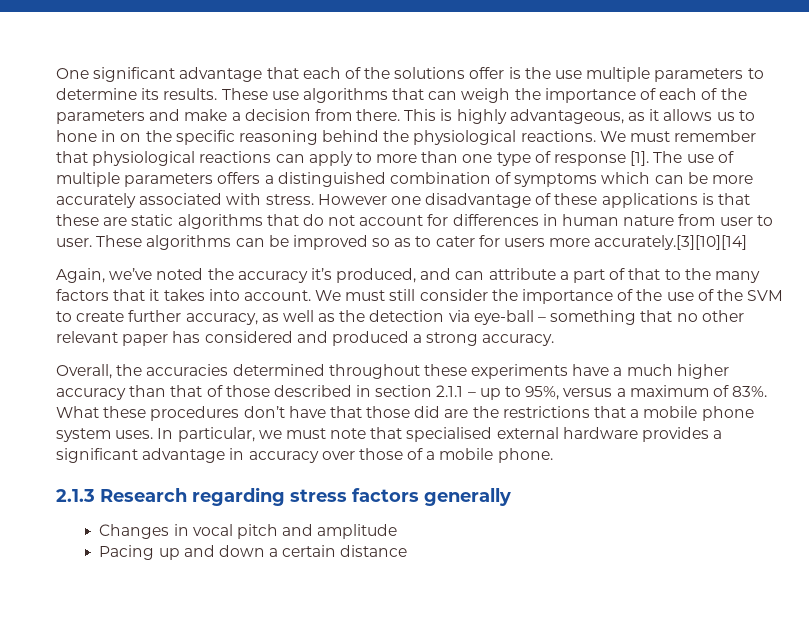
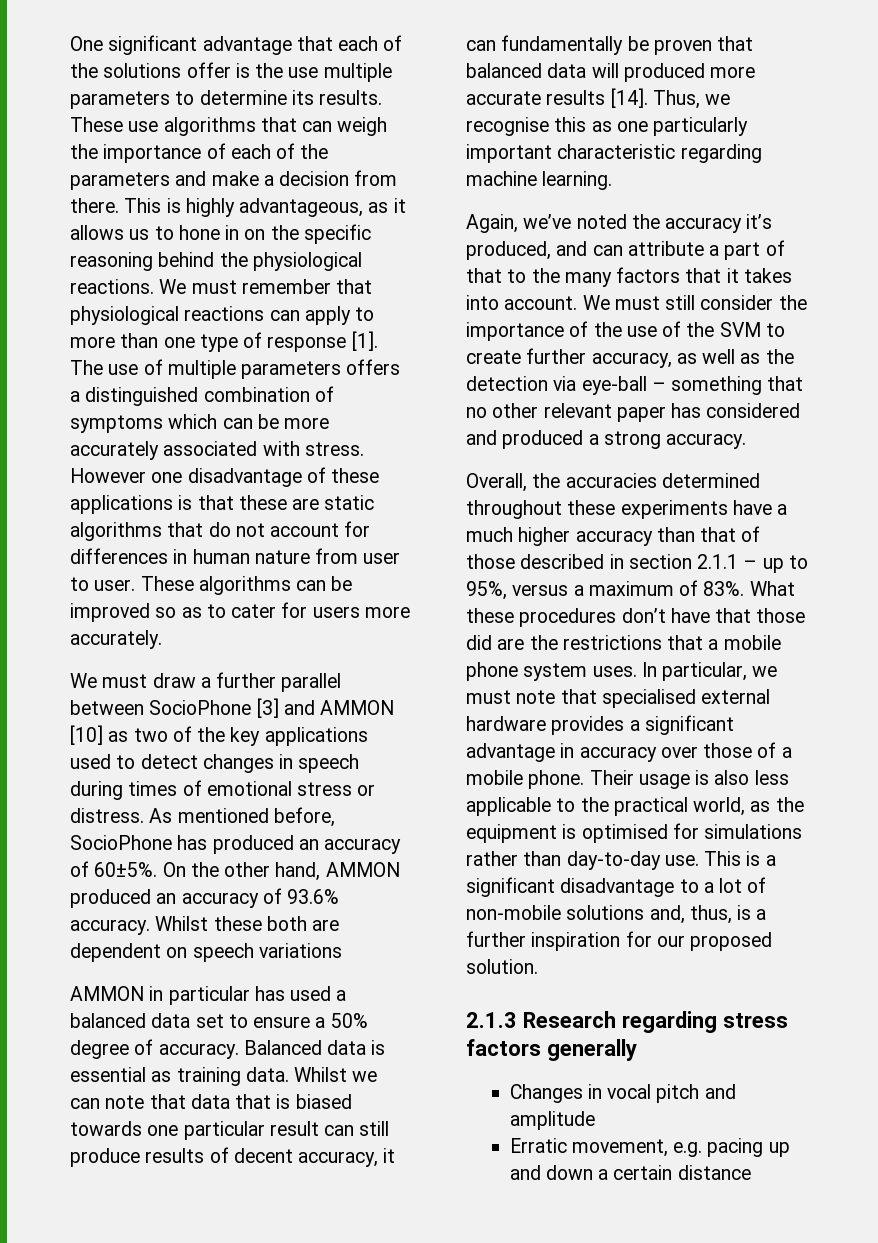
[594,235,748,250] accurately.[3][10][14] -> [70,630,162,649] [70,672,342,692] [70,698,395,718] [70,725,368,746] [70,754,360,773] [70,780,376,800] [70,807,335,827] [70,835,402,854] [70,861,400,881] [70,888,340,908] [70,916,340,935] [70,943,342,962] [70,986,347,1005] [70,1013,368,1028] [70,1039,386,1059] [70,1067,378,1086] [70,1094,352,1109] [70,1121,390,1140] [70,1147,396,1167] [466,35,754,55] [466,63,756,82] [466,88,731,109] [466,117,749,136] [466,144,762,163] [466,171,613,190] accurately. // We must draw a further parallel between SocioPhone [3] and AMMON [10] as two of the key applications used to detect changes in speech during times of emotional stress or distress. As mentioned before, SocioPhone has produced an accuracy of 60±5%. On the other hand, AMMON produced an accuracy of 93.6% accuracy. Whilst these both are dependent on speech variations // AMMON in particular has used a balanced data set to ensure a 50% degree of accuracy. Balanced data is essential as training data. Whilst we can note that data that is biased towards one particular result can still produce results of decent accuracy, it can fundamentally be proven that balanced data will produced more accurate results [14]. Thus, we recognise this as one particularly important characteristic regarding machine learning.
(553, 455) none -> [589,770,789,789] [466,797,804,816] [466,823,803,843] [466,851,776,870] [466,877,767,897] [466,905,767,924] [466,931,773,951] [466,959,538,974] Their usage is also less applicable to the practical world, as the equipment is optimised for simulations rather than day-to-day use. This is a significant disadvantage to a lot of non-mobile solutions and, thus, is a further inspiration for our proposed solution.
[99,545,155,560] Pacing -> [509,1138,764,1157] Erratic movement, e.g. pacing

